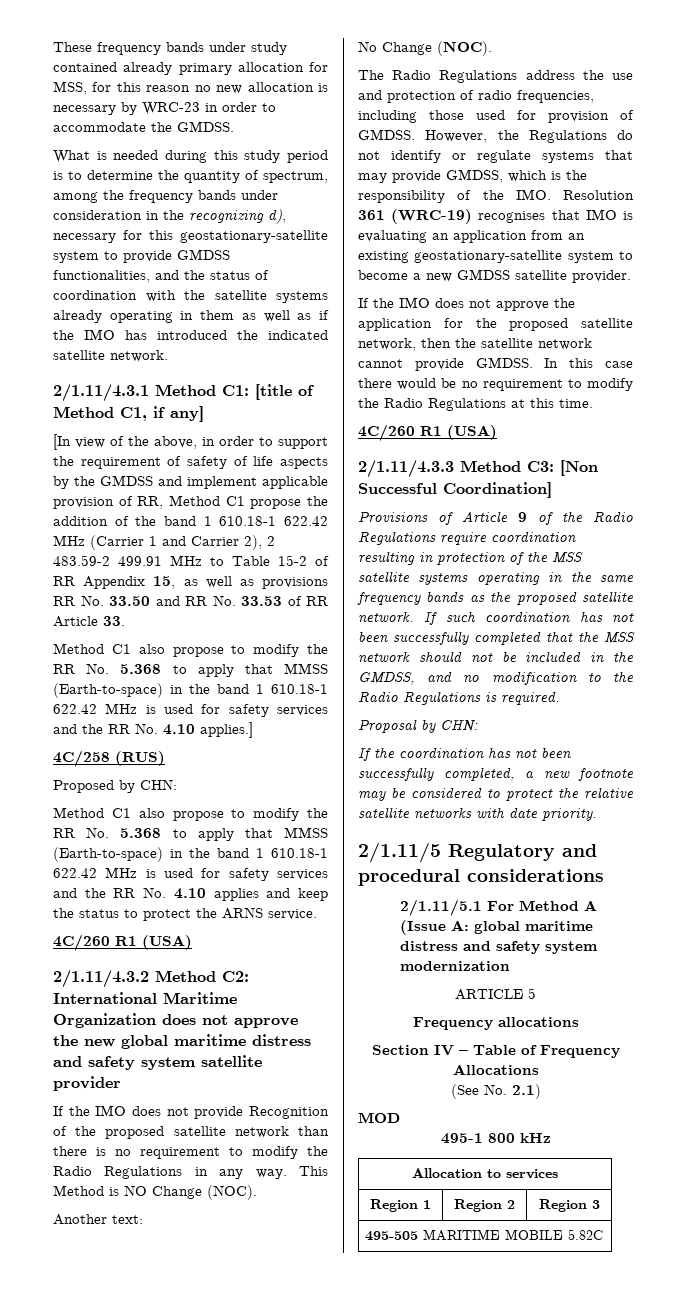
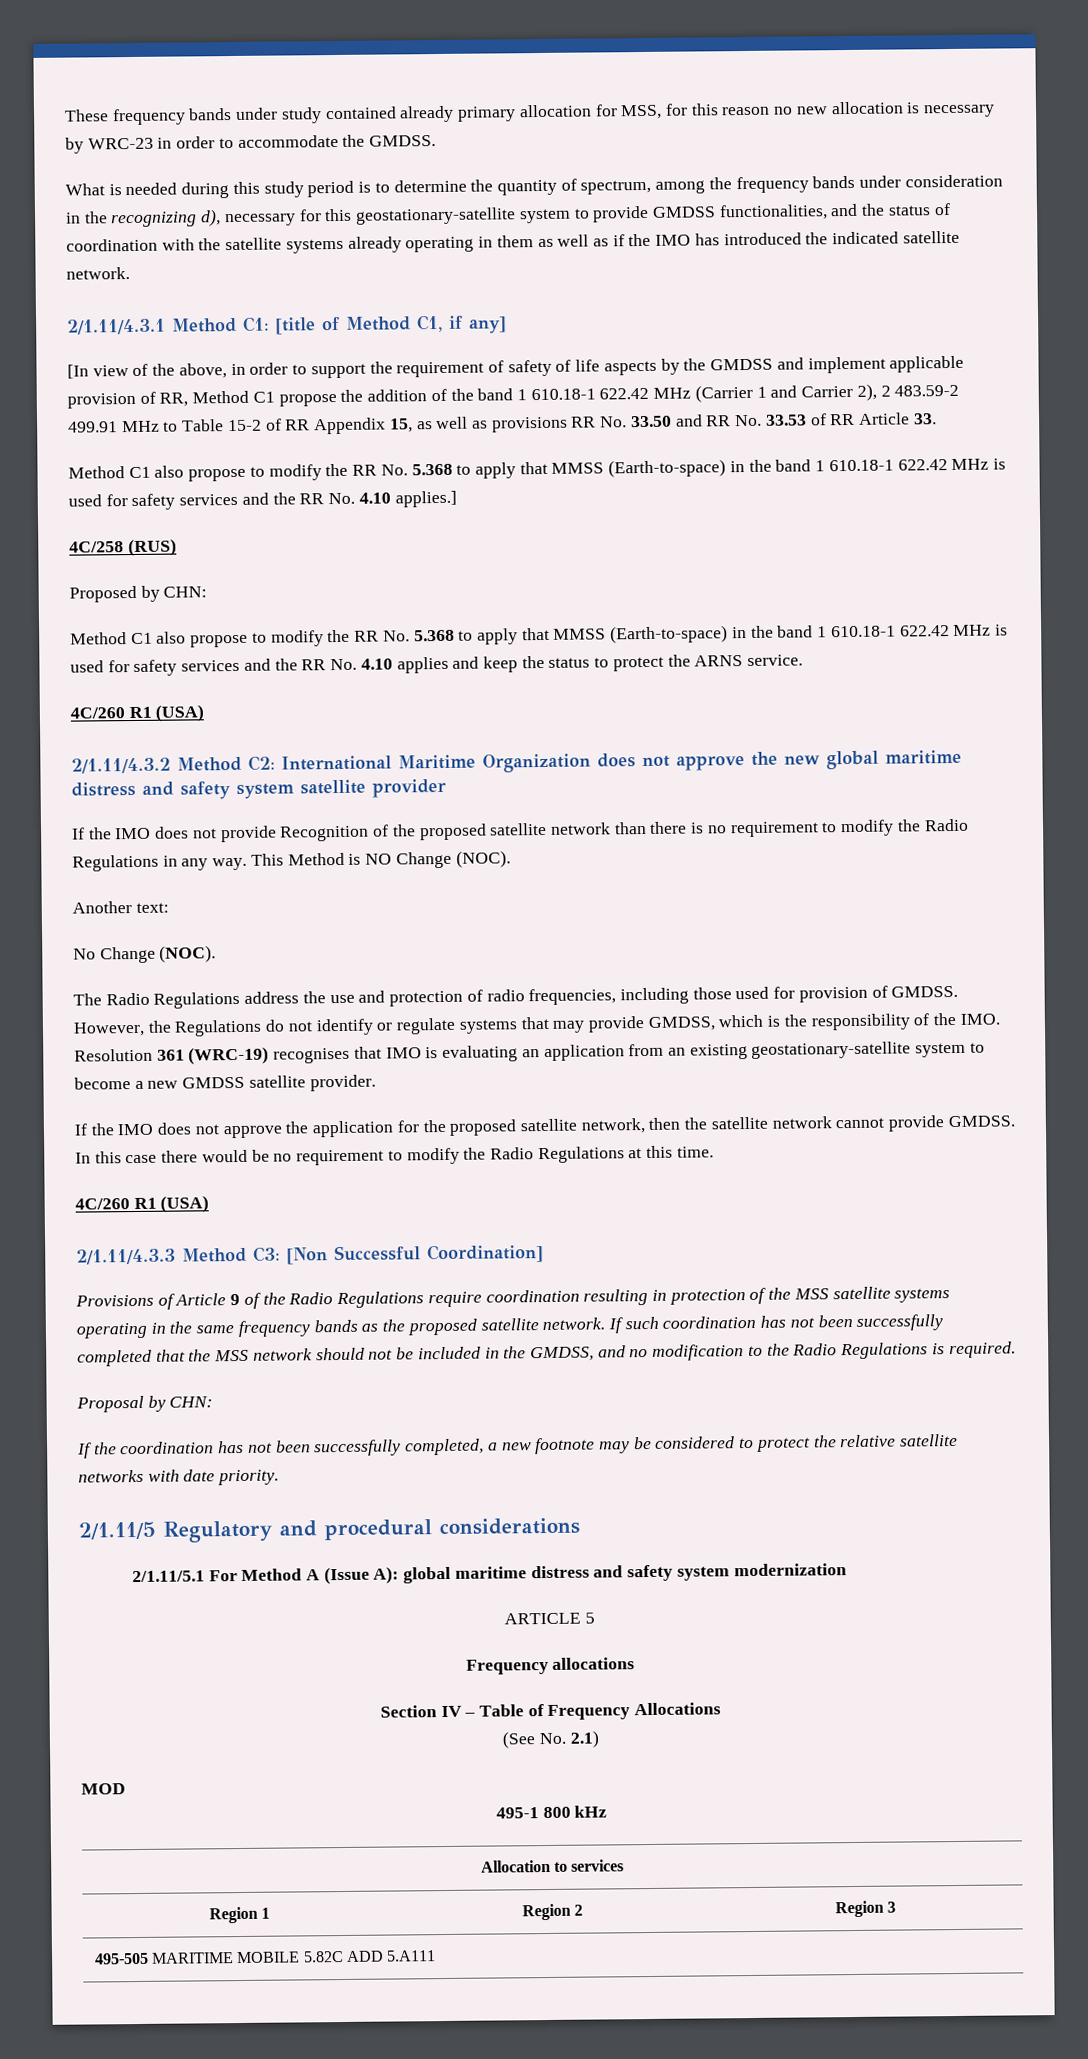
[451,920,470,931] A: -> [373,1566,400,1584] A):
(604, 1234) none -> [345,1950,437,1962] ADD 5.A111

